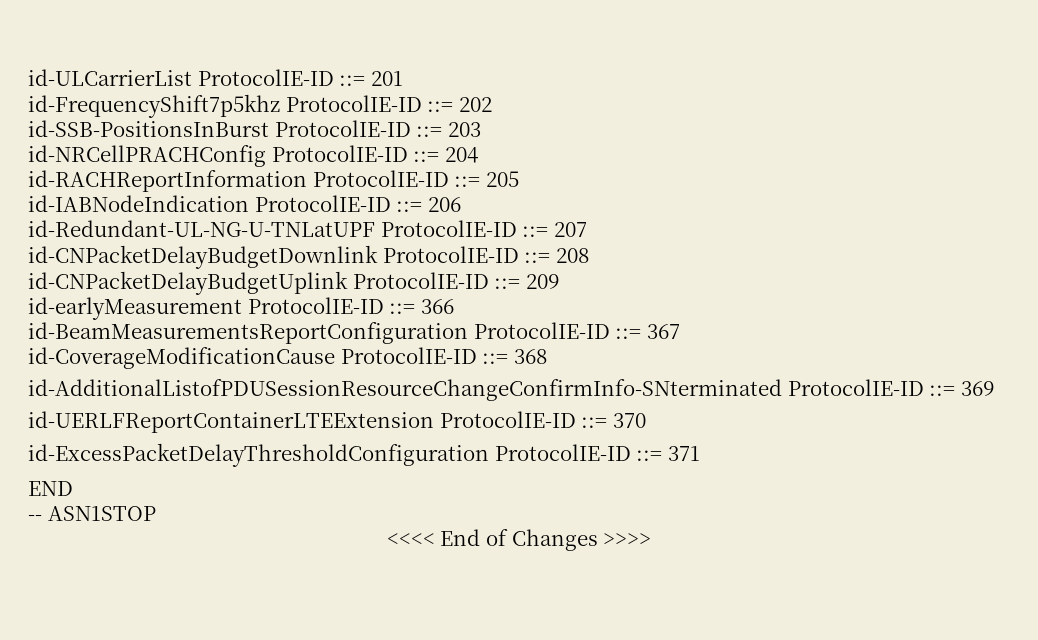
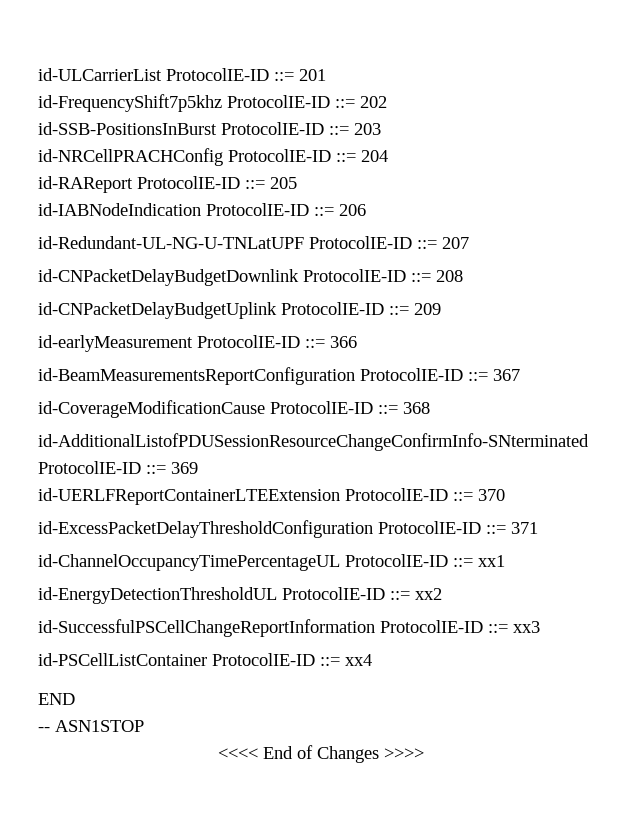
[28,170,307,192] id-RACHReportInformation -> [38,176,133,193] id-RAReport
(700, 453) none -> [38,554,505,571] [38,587,442,604] [38,619,540,637] [38,653,372,666] // id-ChannelOccupancyTimePercentageUL ProtocolIE-ID ::= xx1 // id-EnergyDetectionThresholdUL ProtocolIE-ID ::= xx2 // id-SuccessfulPSCellChangeReportInformation ProtocolIE-ID ::= xx3 // id-PSCellListContainer ProtocolIE-ID ::= xx4

